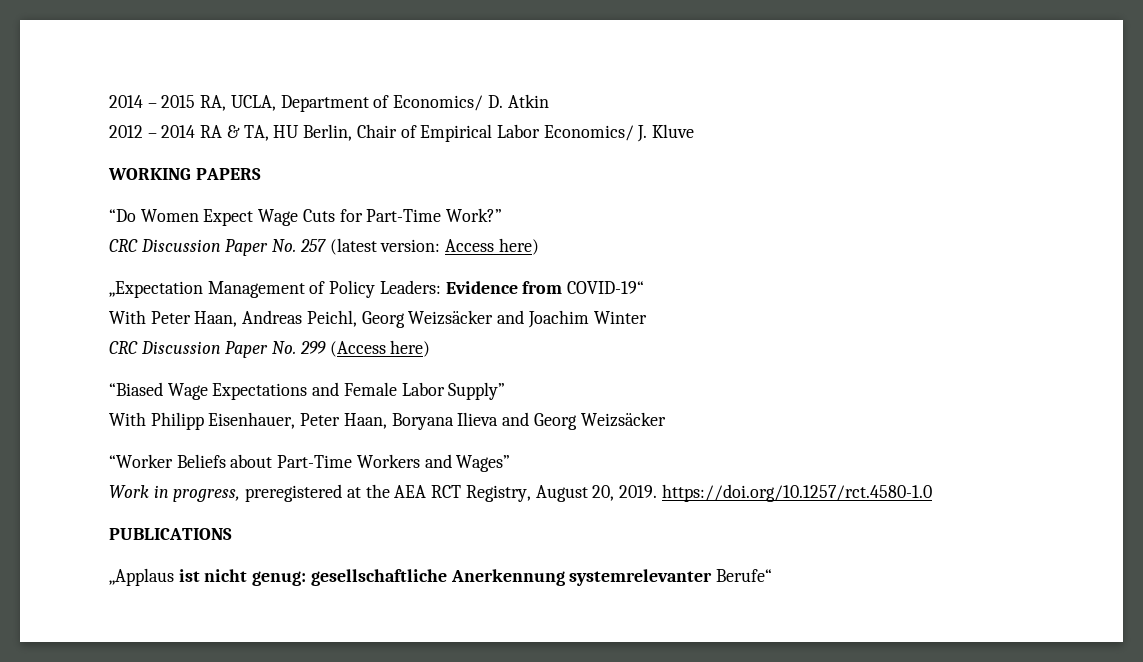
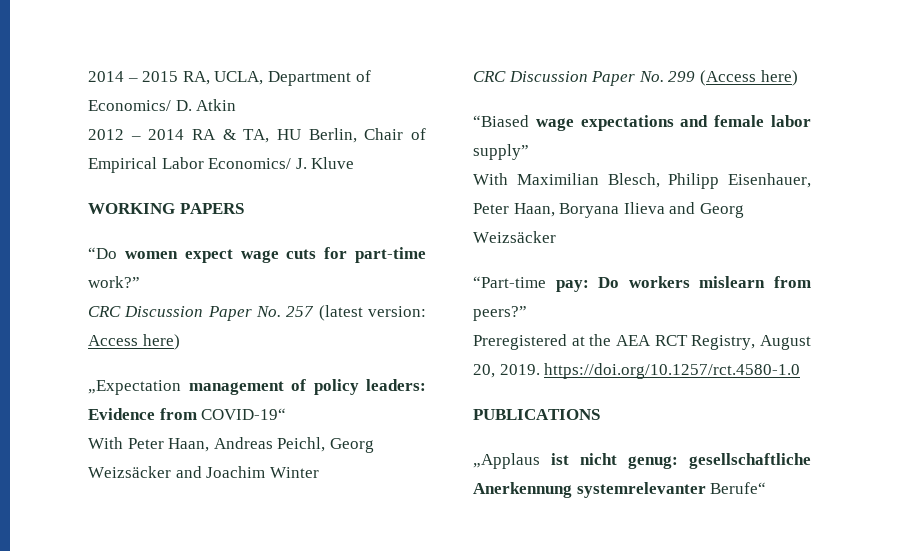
[140,208,503,226] Women Expect Wage Cuts for Part-Time Work?” -> [124,247,426,263] [88,276,140,288] women expect wage cuts for part-time work?”
[207,280,441,298] Management of Policy Leaders: -> [188,379,426,395] management of policy leaders:
[167,382,506,400] [109,412,146,426] Wage Expectations and Female Labor Supply” // With -> [535,115,811,131] [473,144,529,160] [473,173,660,188] wage expectations and female labor supply” // With Maximilian Blesch,
[109,454,511,472] [109,484,343,502] “Worker Beliefs about Part-Time Workers and Wages” // Work in progress, preregistered -> [473,276,811,292] [473,306,527,321] [473,334,567,350] “Part-time pay: Do workers mislearn from peers?” // Preregistered

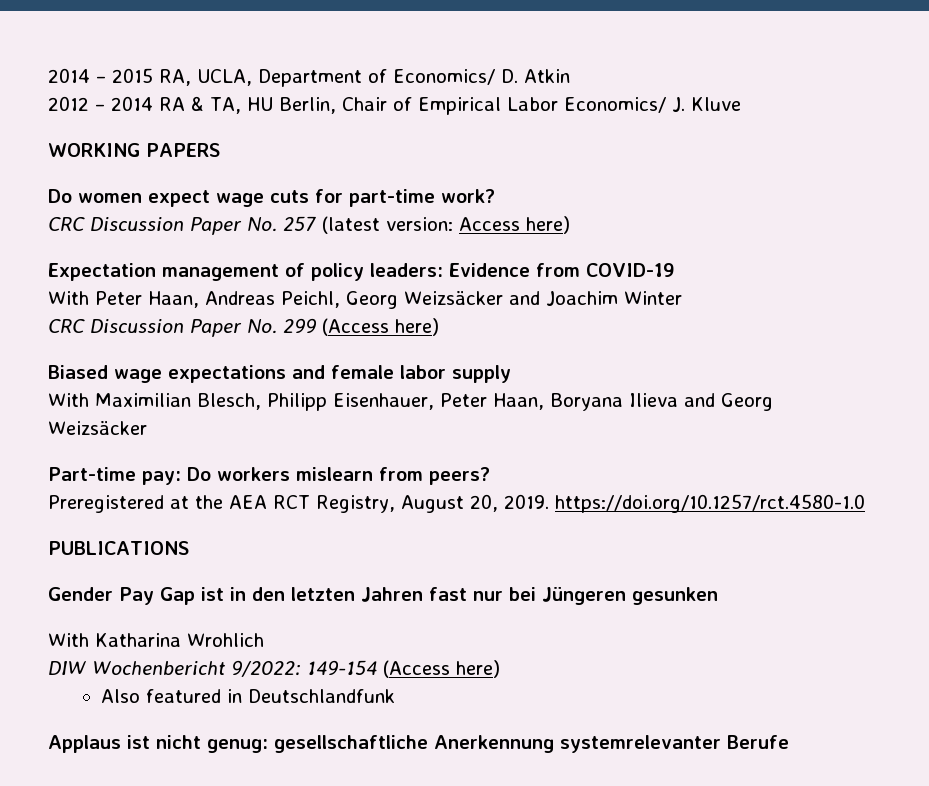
[88,247,117,259] “Do -> [48,189,72,203] Do
[88,276,140,288] work?” -> [441,189,495,203] work?
[88,380,181,395] „Expectation -> [48,263,156,281] Expectation
[201,408,287,420] COVID-19“ -> [586,263,675,277] COVID-19
[473,115,529,127] “Biased -> [48,365,108,379] Biased
[473,144,529,160] supply” -> [452,365,511,383] supply
[473,276,546,288] “Part-time -> [48,467,136,481] Part-time
[473,306,527,321] peers?” -> [429,467,490,485] peers?
[473,453,540,469] „Applaus -> [48,587,718,605] [48,633,264,647] [48,660,500,678] [101,689,396,703] [48,735,121,753] Gender Pay Gap ist in den letzten Jahren fast nur bei Jüngeren gesunken // With Katharina Wrohlich // DIW Wochenbericht 9/2022: 149-154 (Access here) // Also featured in Deutschlandfunk // Applaus
[710,482,767,494] Berufe“ -> [727,735,789,749] Berufe

